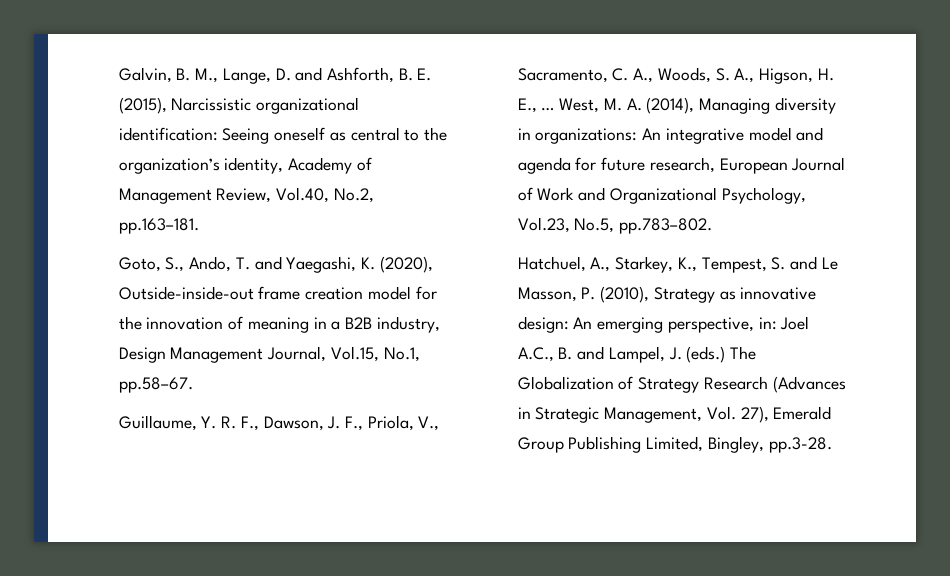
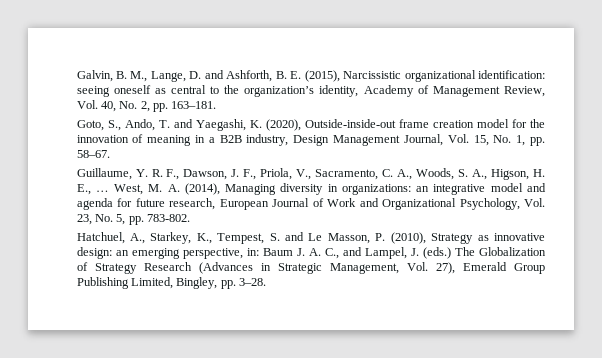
[222,128,270,144] Seeing -> [76,86,110,97] seeing
[276,187,374,203] [118,218,199,234] Vol.40, No.2, pp.163–181. -> [76,100,217,112] Vol. 40, No. 2, pp. 163–181.
[330,346,420,362] [118,377,193,393] Vol.15, No.1, pp.58–67. -> [447,134,545,146] [76,150,110,158] Vol. 15, No. 1, pp. 58–67.
[642,128,662,140] An -> [416,186,430,192] an
[517,217,713,234] Vol.23, No.5, pp.783–802. -> [524,198,545,207] [76,214,191,225] Vol. 23, No. 5, pp. 783-802.
[573,317,593,329] An -> [115,250,129,256] an
[780,316,810,330] [517,347,573,362] Joel A.C., B. -> [262,248,339,259] Baum J. A. C.,
[768,437,832,453] pp.3-28. -> [220,278,267,289] pp. 3–28.

